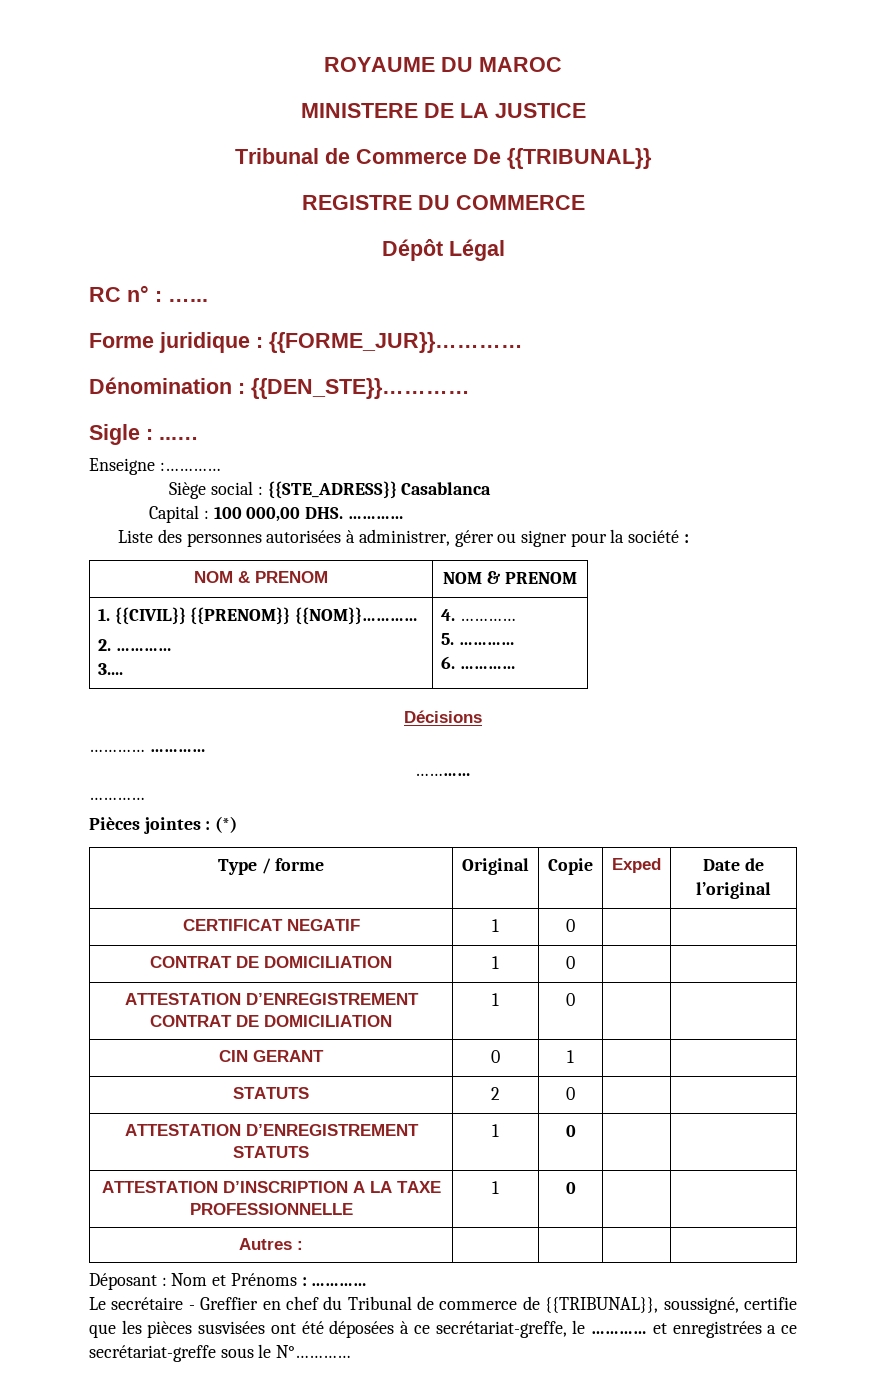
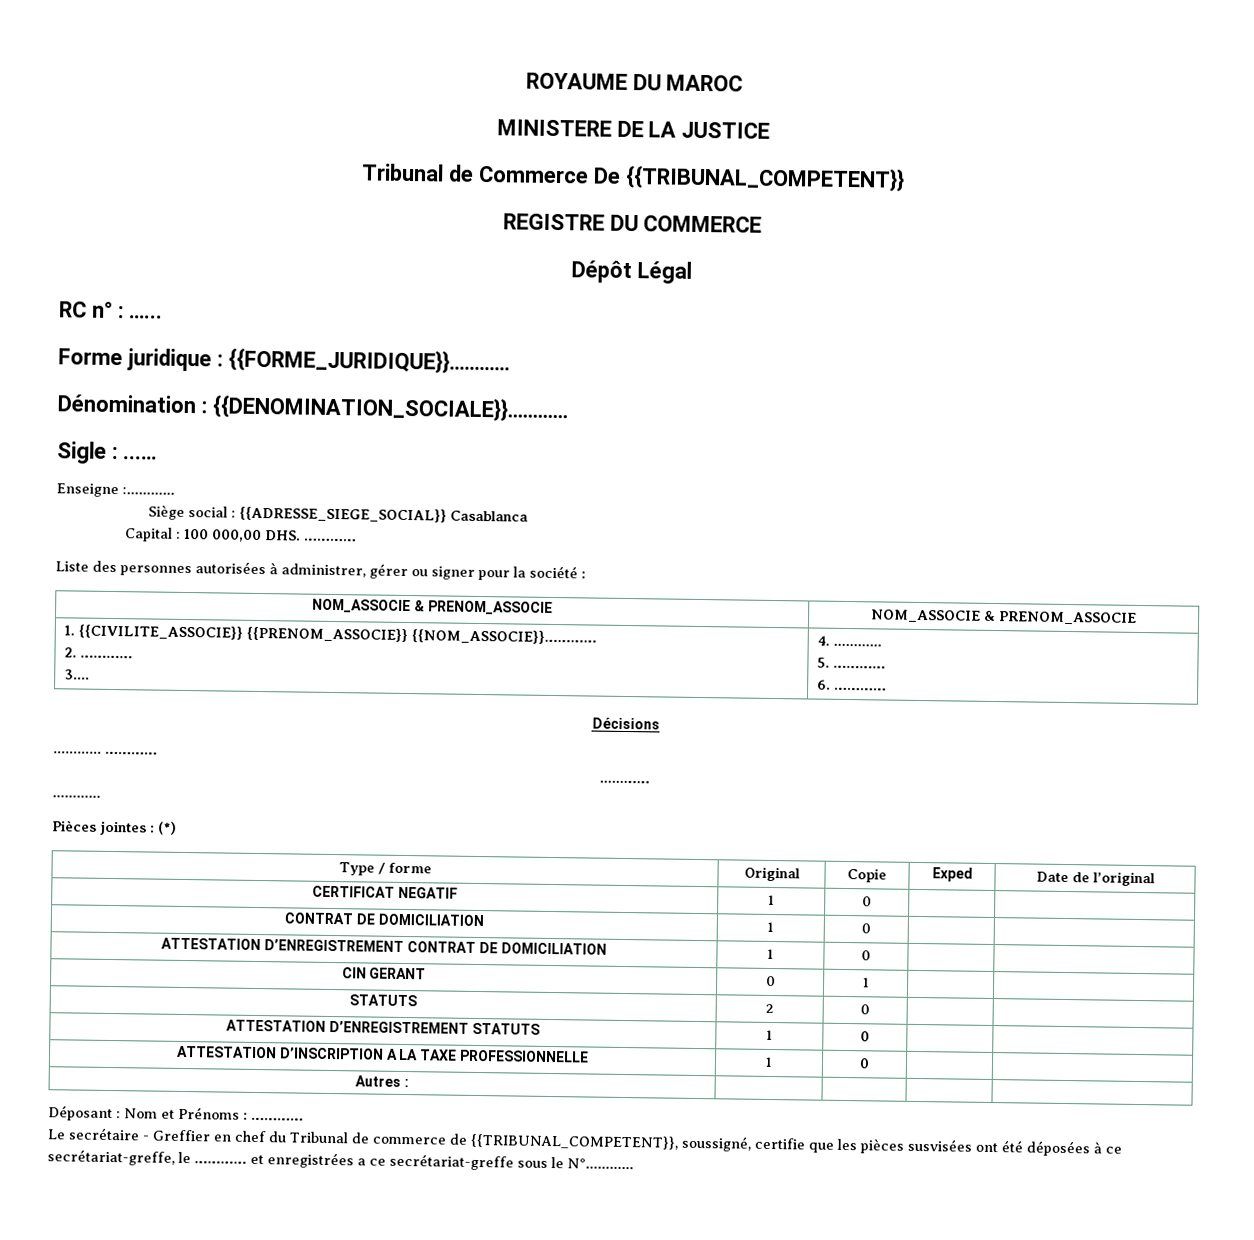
[507,148,652,169] {{TRIBUNAL}} -> [624,164,905,192] {{TRIBUNAL_COMPETENT}}
[269,332,523,353] {{FORME_JUR}}………… -> [227,347,510,375] {{FORME_JURIDIQUE}}…………
[251,378,470,399] {{DEN_STE}}………… -> [211,394,569,423] {{DENOMINATION_SOCIALE}}…………
[267,481,397,499] {{STE_ADRESS}} -> [238,506,447,523] {{ADRESSE_SIEGE_SOCIAL}}
[194,571,328,583] [443,571,577,584] [97,607,419,625] NOM & PRENOM | NOM & PRENOM // 1. {{CIVIL}} {{PRENOM}} {{NOM}}………… -> [312,598,553,615] [871,609,1137,625] [63,624,597,645] NOM_ASSOCIE & PRENOM_ASSOCIE | NOM_ASSOCIE & PRENOM_ASSOCIE // 1. {{CIVILITE_ASSOCIE}} {{PRENOM_ASSOCIE}} {{NOM_ASSOCIE}}…………
[545,1297,659,1313] {{TRIBUNAL}}, -> [470,1133,678,1150] {{TRIBUNAL_COMPETENT}},

